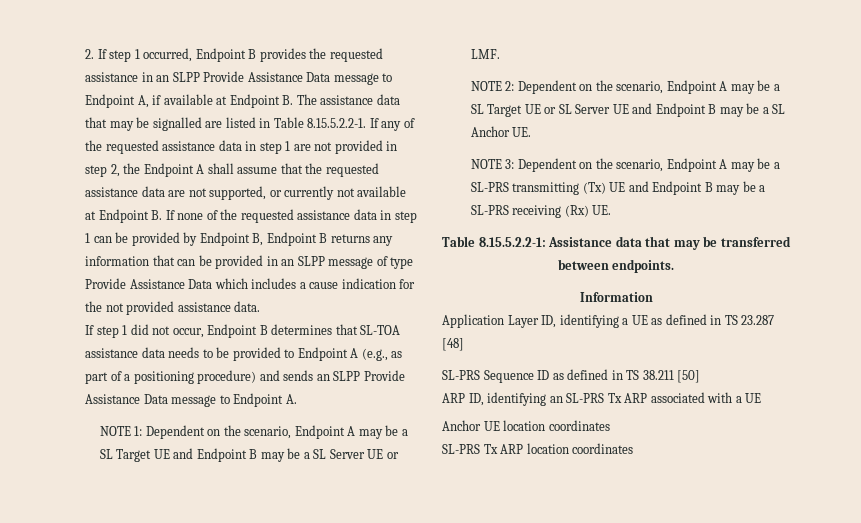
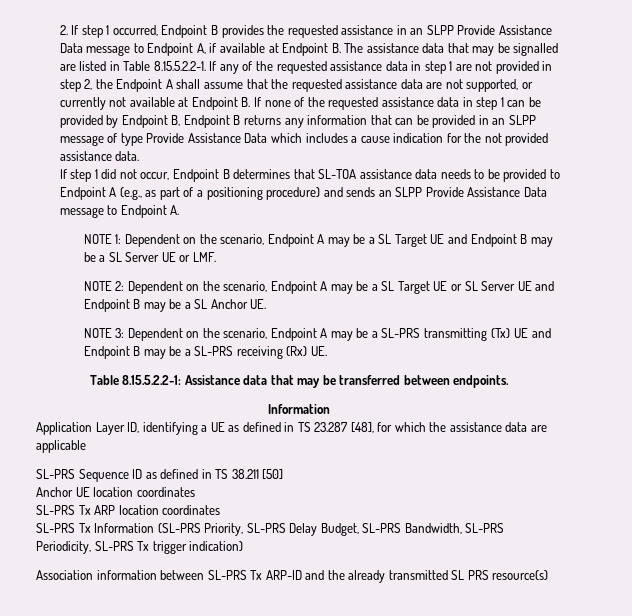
[442,338,464,351] [48] -> [350,422,547,433] [36,440,86,453] [48], for which the assistance data are applicable
[442,392,762,406] // ARP ID, identifying an SL-PRS Tx ARP associated with a UE -> (284, 474) none
(634, 448) none -> [36,523,505,536] [36,541,244,554] [36,570,549,583] // SL-PRS Tx Information (SL-PRS Priority, SL-PRS Delay Budget, SL-PRS Bandwidth, SL-PRS Periodicity, SL-PRS Tx trigger indication) // Association information between SL-PRS Tx ARP-ID and the already transmitted SL PRS resource(s)

